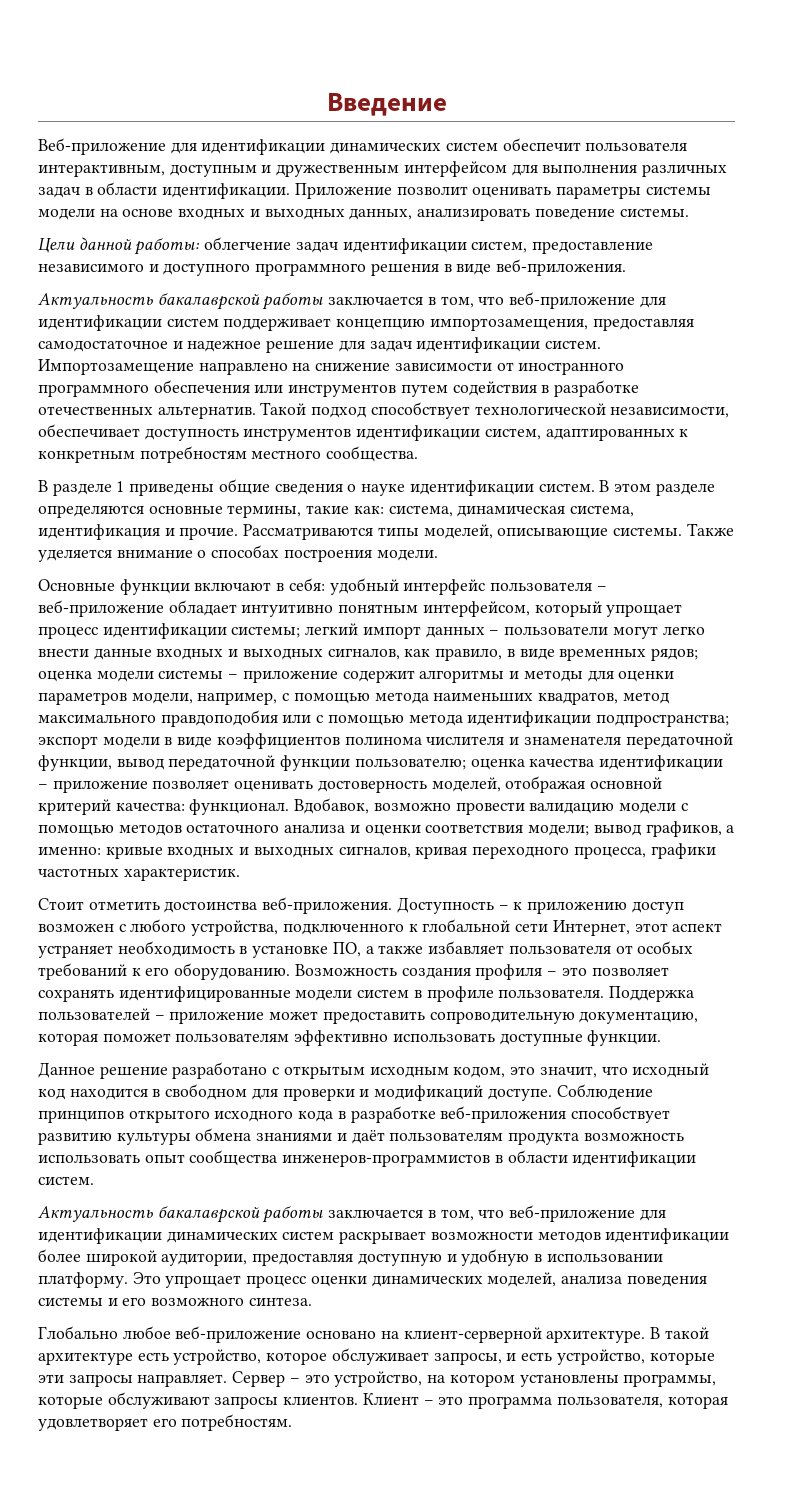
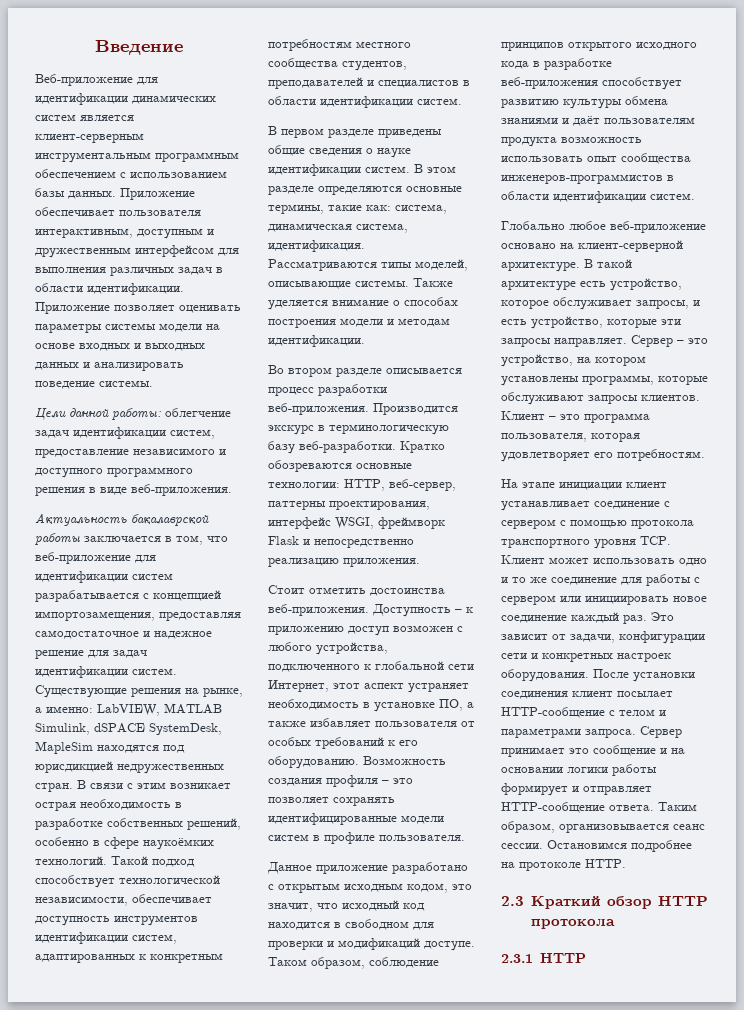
[502,138,581,151] обеспечит -> [80,115,134,121] [35,133,144,143] [35,152,239,163] [35,169,227,178] [35,188,195,200] [35,207,115,216] является клиент-серверным инструментальным программным обеспечением с использованием базы данных. Приложение обеспечивает
[396,186,468,195] позволит -> [114,305,175,311] позволяет
[349,208,413,220] данных, -> [35,362,90,370] данных и
[223,318,426,331] поддерживает концепцию -> [35,590,221,602] разрабатывается с концепцией
[38,359,625,375] [38,380,640,397] [38,406,256,419] Импортозамещение направлено на снижение зависимости от иностранного программного обеспечения или инструментов путем содействия в разработке отечественных альтернатив. -> [35,685,243,698] [35,703,222,716] [35,723,222,735] [35,741,185,754] [35,761,224,774] [35,780,231,792] [35,799,182,811] [35,818,241,830] [35,837,214,850] [35,856,107,865] Существующие решения на рынке, а именно: LabVIEW, MATLAB Simulink, dSPACE SystemDesk, MapleSim находятся под юрисдикцией недружественных стран. В связи с этим возникает острая необходимость в разработке собственных решений, особенно в сфере наукоёмких технологий.
[326,446,419,462] [38,480,125,496] сообщества. // В разделе 1 -> [268,58,407,71] [268,77,470,89] [268,96,462,108] [268,126,374,138] сообщества студентов, преподавателей и специалистов в области идентификации систем. // В первом разделе
[38,524,239,540] идентификация и прочие. -> [268,240,365,252] идентификация.
[376,549,438,561] [38,578,607,595] [38,600,683,617] [38,623,705,639] [38,648,698,661] [38,670,675,683] [38,692,669,705] [38,710,730,727] [38,733,733,749] [38,755,724,771] [38,776,663,793] [38,798,688,815] [38,821,735,837] [38,843,716,859] [38,868,240,881] модели. // Основные функции включают в себя: удобный интерфейс пользователя – веб-приложение обладает интуитивно понятным интерфейсом, который упрощает процесс идентификации системы; легкий импорт данных – пользователи могут легко внести данные входных и выходных сигналов, как правило, в виде временных рядов; оценка модели системы – приложение содержит алгоритмы и методы для оценки параметров модели, например, с помощью метода наименьших квадратов, метод максимального правдоподобия или с помощью метода идентификации подпространства; экспорт модели в виде коэффициентов полинома числителя и знаменателя передаточной функции, вывод передаточной функции пользователю; оценка качества идентификации – приложение позволяет оценивать достоверность моделей, отображая основной критерий качества: функционал. Вдобавок, возможно провести валидацию модели с помощью методов остаточного анализа и оценки соответствия модели; вывод графиков, а именно: кривые входных и выходных сигналов, кривая переходного процесса, графики частотных характеристик. -> [340,318,450,327] [268,335,365,347] [268,365,462,377] [268,384,387,396] [268,403,458,415] [268,424,449,435] [268,441,445,454] [268,460,412,472] [268,479,456,491] [268,501,430,510] [268,517,445,529] [268,536,414,548] [268,558,420,567] модели и методам идентификации. // Во втором разделе описывается процесс разработки веб-приложения. Производится экскурс в терминологическую базу веб-разработки. Кратко обозреваются основные технологии: HTTP, веб-сервер, паттерны проектирования, интерфейс WSGI, фреймворк Flask и непосредственно реализацию приложения.
[609,986,695,1002] [38,1008,699,1024] [38,1030,662,1046] Поддержка пользователей – приложение может предоставить сопроводительную документацию, которая поможет пользователям эффективно использовать доступные функции. -> (465, 838) none
[99,1066,168,1079] решение -> [316,865,388,874] приложение
[556,1084,653,1100] Соблюдение -> [268,957,439,969] Таком образом, соблюдение
[38,1205,666,1223] [38,1228,730,1244] [38,1249,663,1266] [38,1272,707,1288] [38,1297,312,1306] // Актуальность бакалаврской работы заключается в том, что веб-приложение для идентификации динамических систем раскрывает возможности методов идентификации более широкой аудитории, предоставляя доступную и удобную в использовании платформу. Это упрощает процесс оценки динамических моделей, анализа поведения системы и его возможного синтеза. -> (695, 196) none
(293, 1422) none -> [501,479,667,490] [501,501,670,511] [501,519,694,529] [501,536,671,549] [501,555,707,566] [501,574,700,586] [501,595,707,605] [501,612,674,624] [501,631,705,644] [501,653,671,662] [501,669,695,682] [501,691,673,699] [501,707,666,718] [501,726,682,738] [501,745,685,757] [501,764,657,776] [501,783,652,796] [501,802,697,813] [501,821,705,833] [501,840,692,852] [501,859,626,871] [501,896,708,909] [530,919,615,929] [501,953,586,963] // На этапе инициации клиент устанавливает соединение с сервером с помощью протокола транспортного уровня TCP. Клиент может использовать одно и то же соединение для работы с сервером или инициировать новое соединение каждый раз. Это зависит от задачи, конфигурации сети и конкретных настроек оборудования. После установки соединения клиент посылает HTTP-сообщение с телом и параметрами запроса. Сервер принимает это сообщение и на основании логики работы формирует и отправляет HTTP-сообщение ответа. Таким образом, организовывается сеанс сессии. Остановимся подробнее на протоколе HTTP. // 2.3 Краткий обзор HTTP протокола // 2.3.1 HTTP

